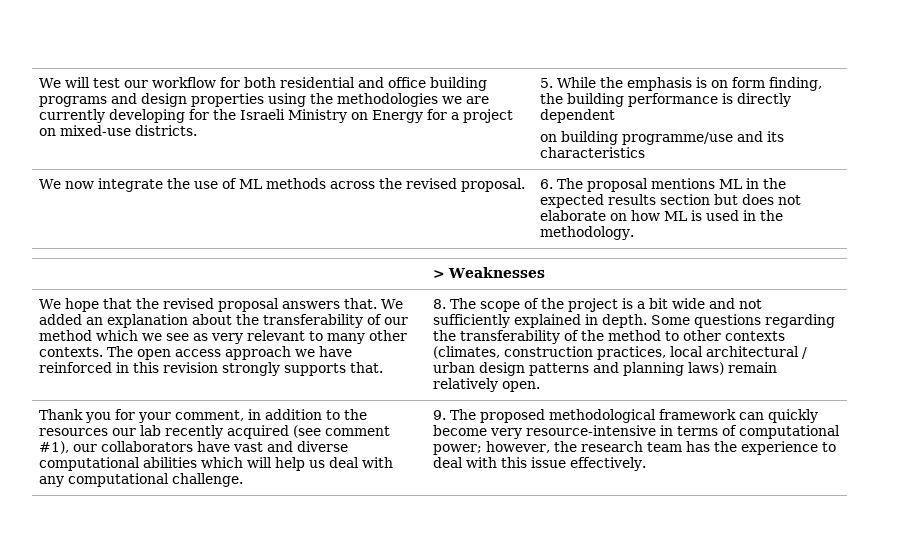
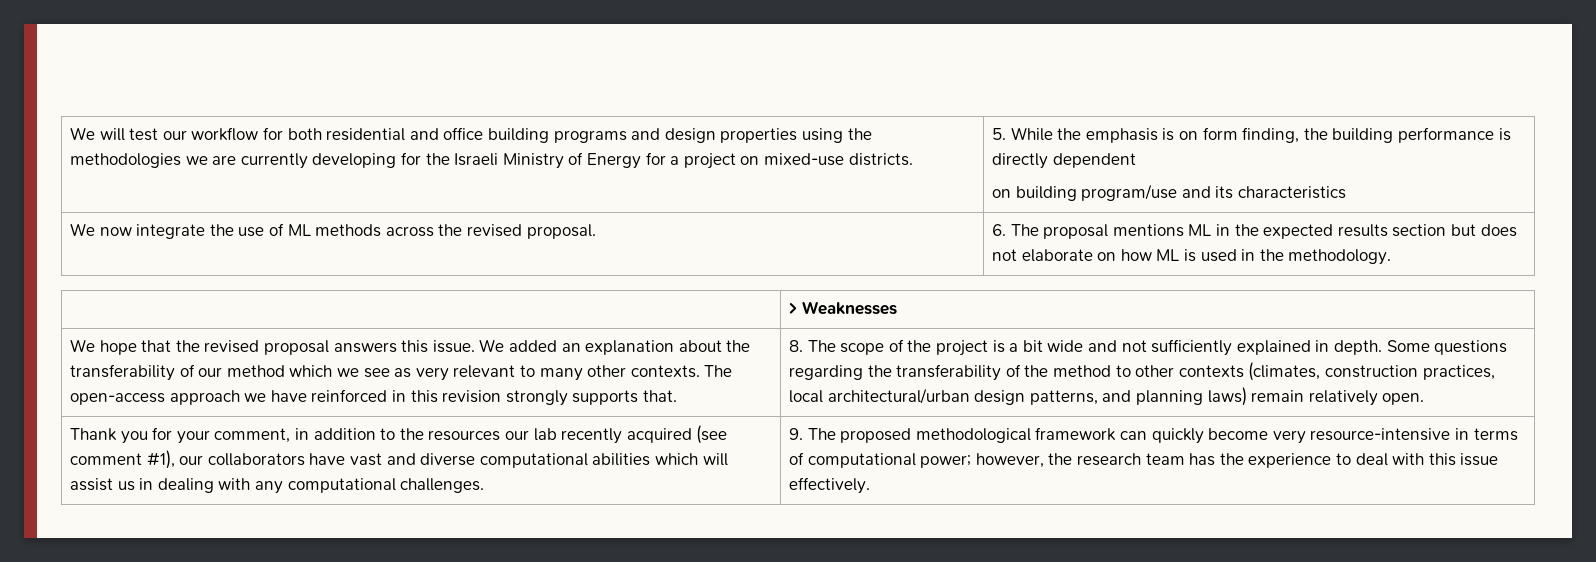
[351,112,369,120] on -> [568,152,584,165] of
[622,132,734,145] programme/use -> [1081,184,1178,201] program/use
[344,298,378,309] that. -> [401,340,475,353] this issue.
[137,349,222,360] open access -> [70,393,166,405] open-access
[706,346,808,359] [433,362,590,376] architectural / urban design patterns -> [827,388,1098,405] architectural/urban design patterns,
[275,457,360,471] help us deal -> [70,478,214,493] assist us in dealing
[172,473,244,487] challenge. -> [400,478,485,493] challenges.

